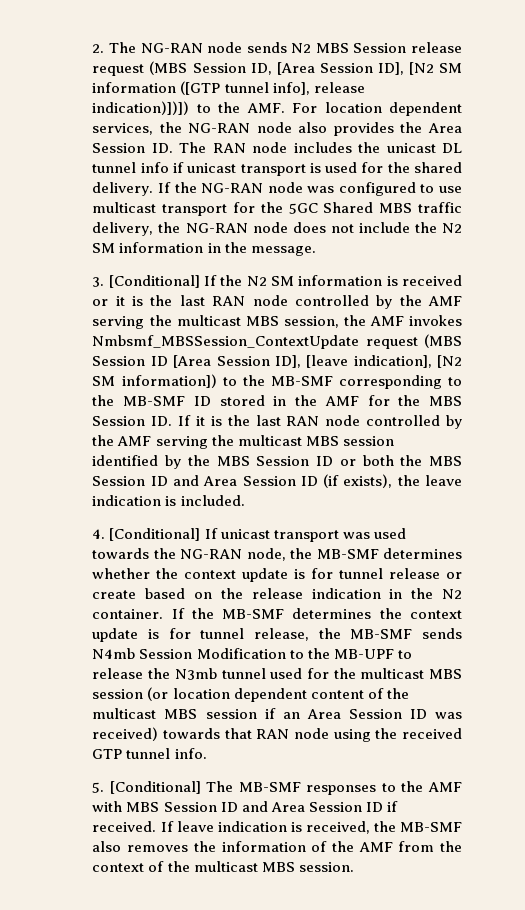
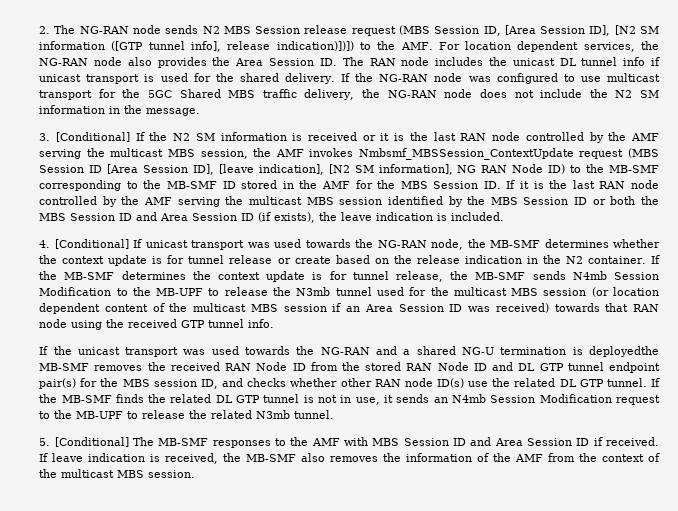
[121,374,217,388] information]) -> [378,164,566,175] information], NG RAN Node ID)
(207, 753) none -> [39,346,660,357] [39,362,660,373] [39,378,660,389] [39,394,660,405] [39,410,335,419] // If the unicast transport was used towards the NG-RAN and a shared NG-U termination is deployedthe MB-SMF removes the received RAN Node ID from the stored RAN Node ID and DL GTP tunnel endpoint pair(s) for the MBS session ID, and checks whether other RAN node ID(s) use the related DL GTP tunnel. If the MB-SMF finds the related DL GTP tunnel is not in use, it sends an N4mb Session Modification request to the MB-UPF to release the related N3mb tunnel.

